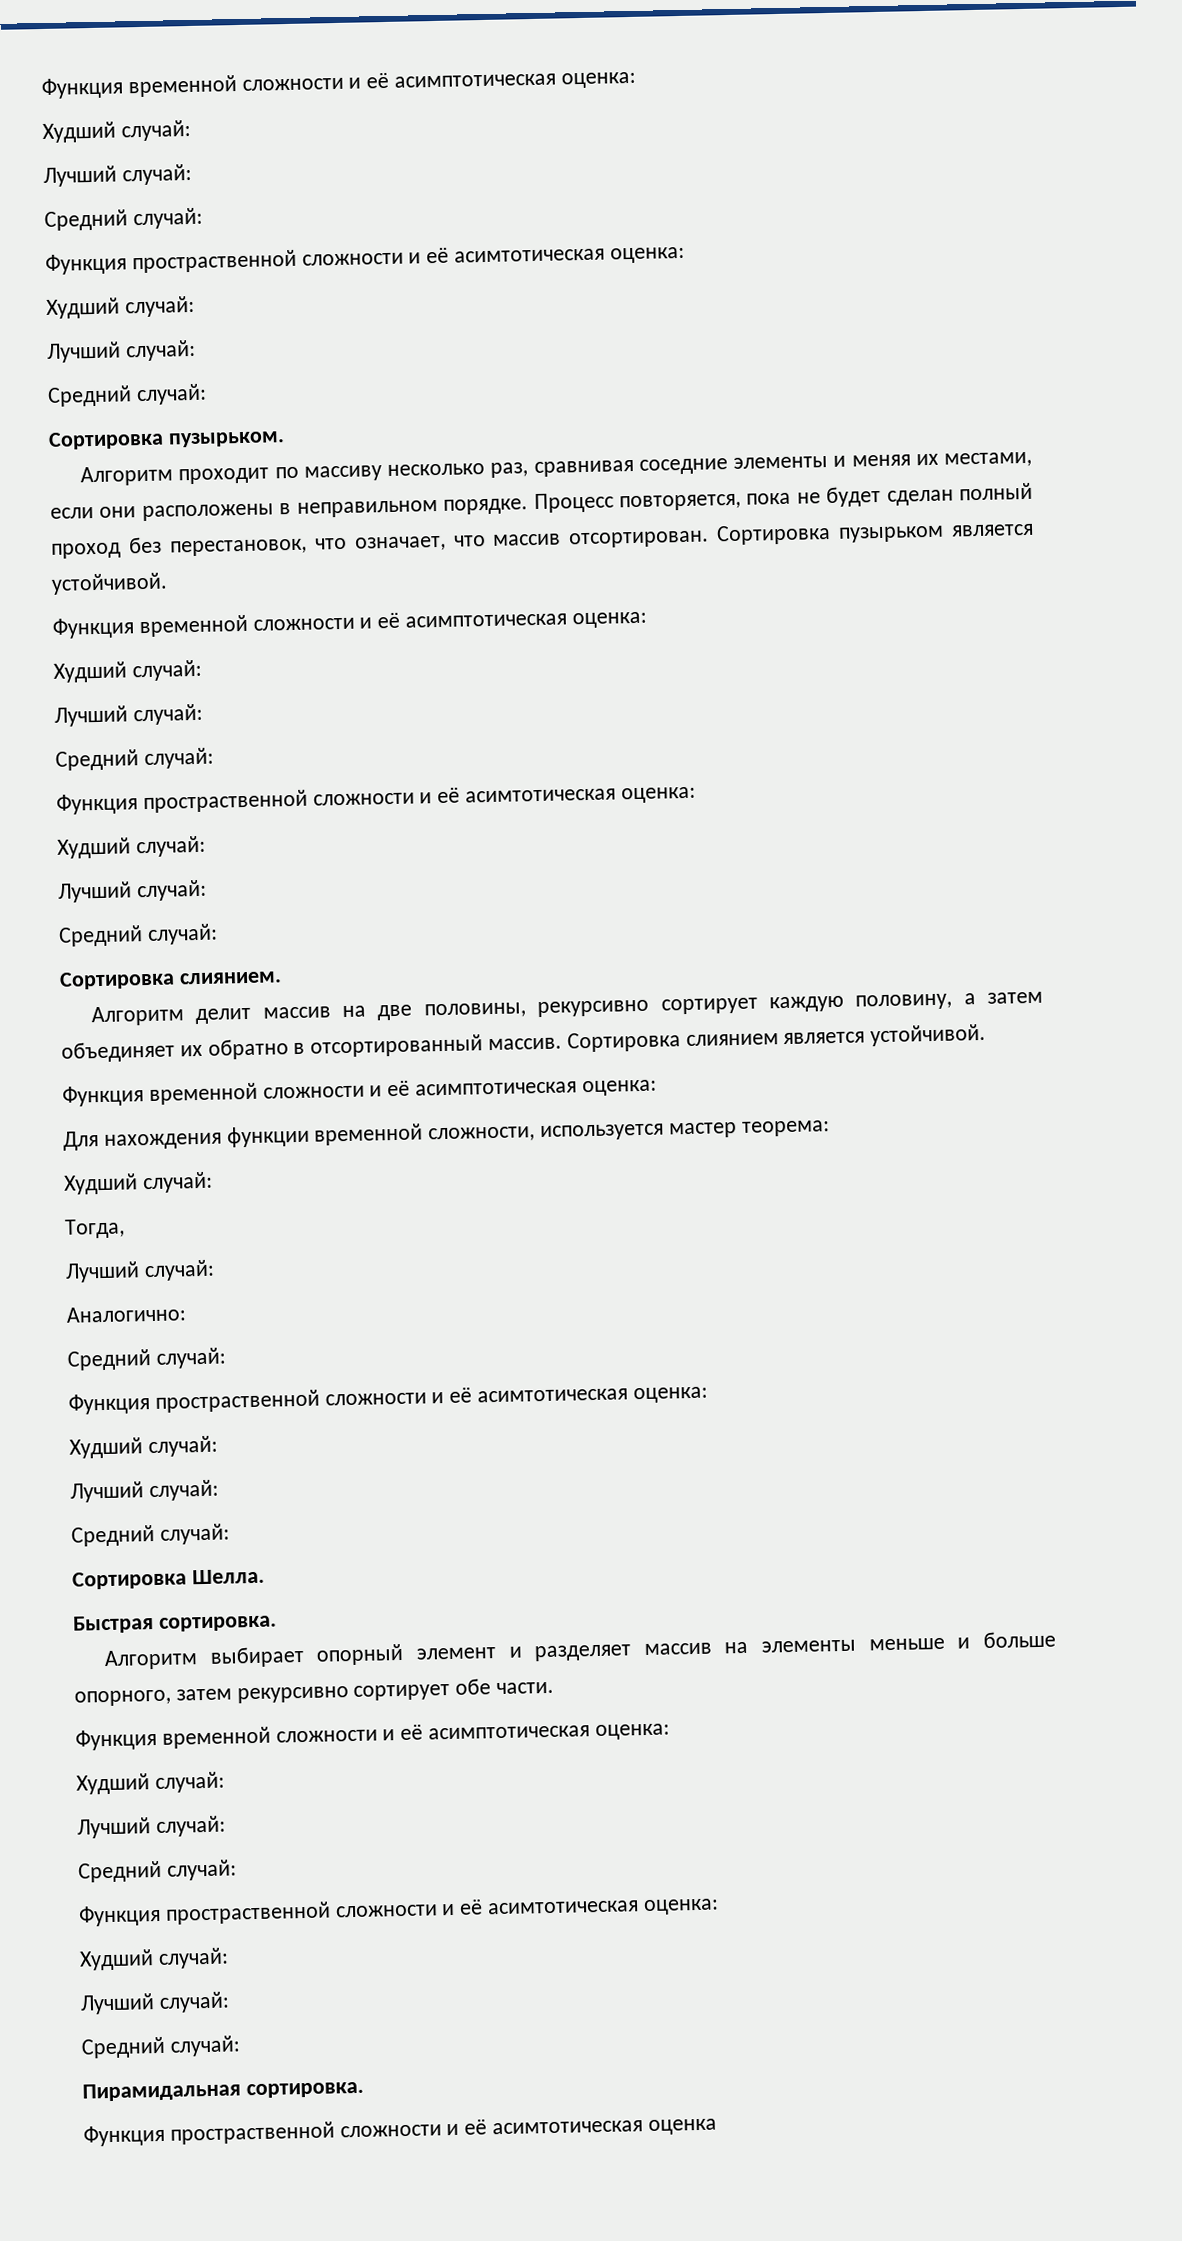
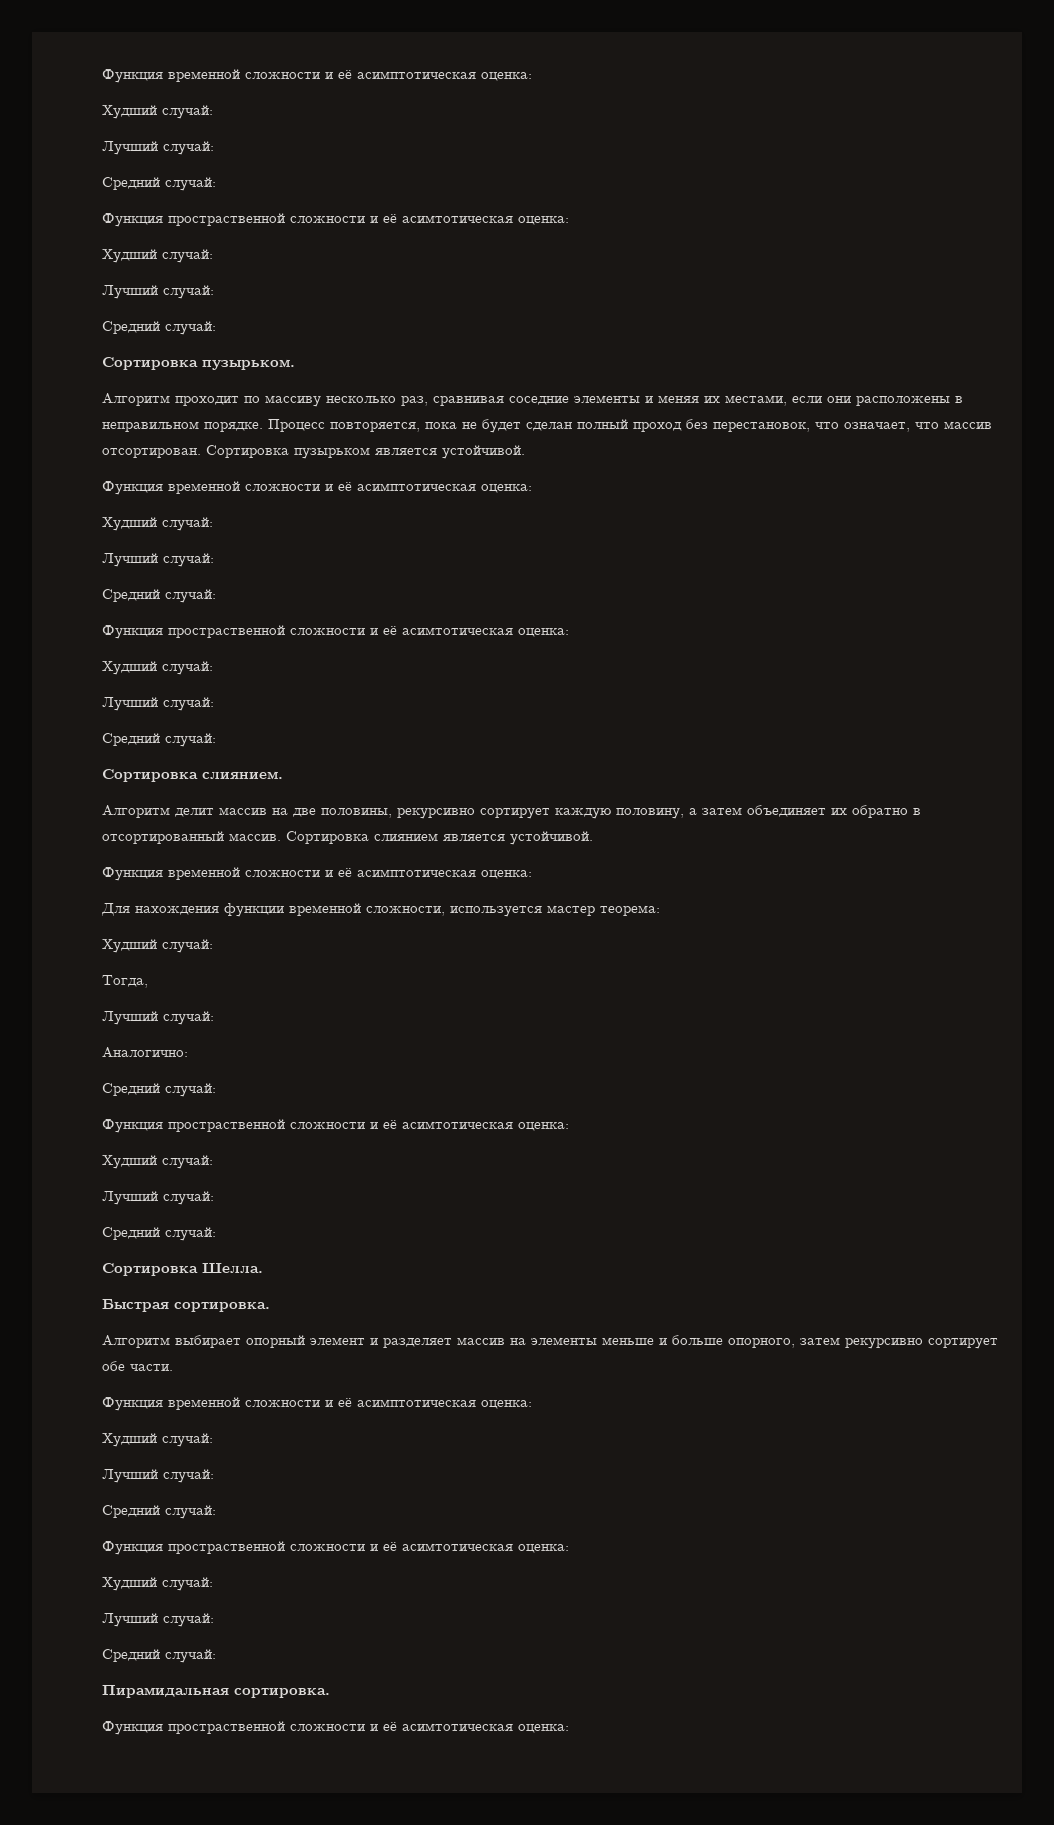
[647,2118,717,2136] оценка -> [518,1724,569,1733] оценка:

